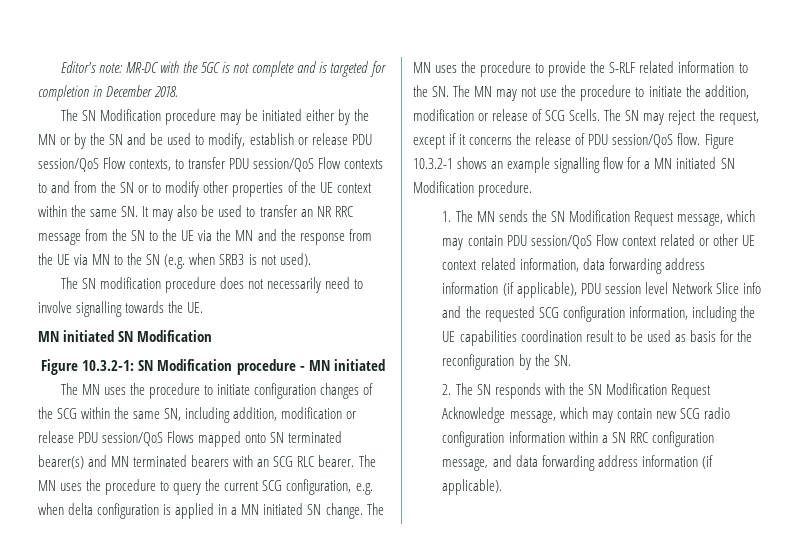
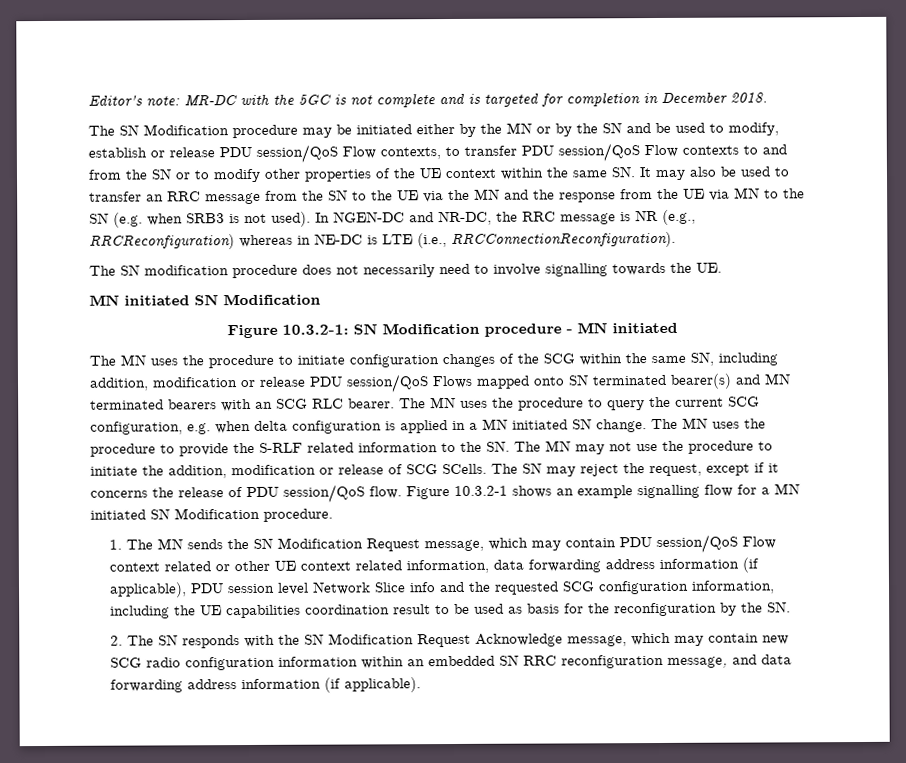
[316,206,332,217] NR -> (164, 198) none
(311, 260) none -> [315,209,696,226] [89,231,676,250] In NGEN-DC and NR-DC, the RRC message is NR (e.g., RRCReconfiguration) whereas in NE-DC is LTE (i.e., RRCConnectionReconfiguration).
[569,109,601,121] Scells. -> [442,463,487,475] SCells.
[601,435,608,443] a -> [406,655,495,667] an embedded
[651,431,714,447] configuration -> [560,654,664,669] reconfiguration

